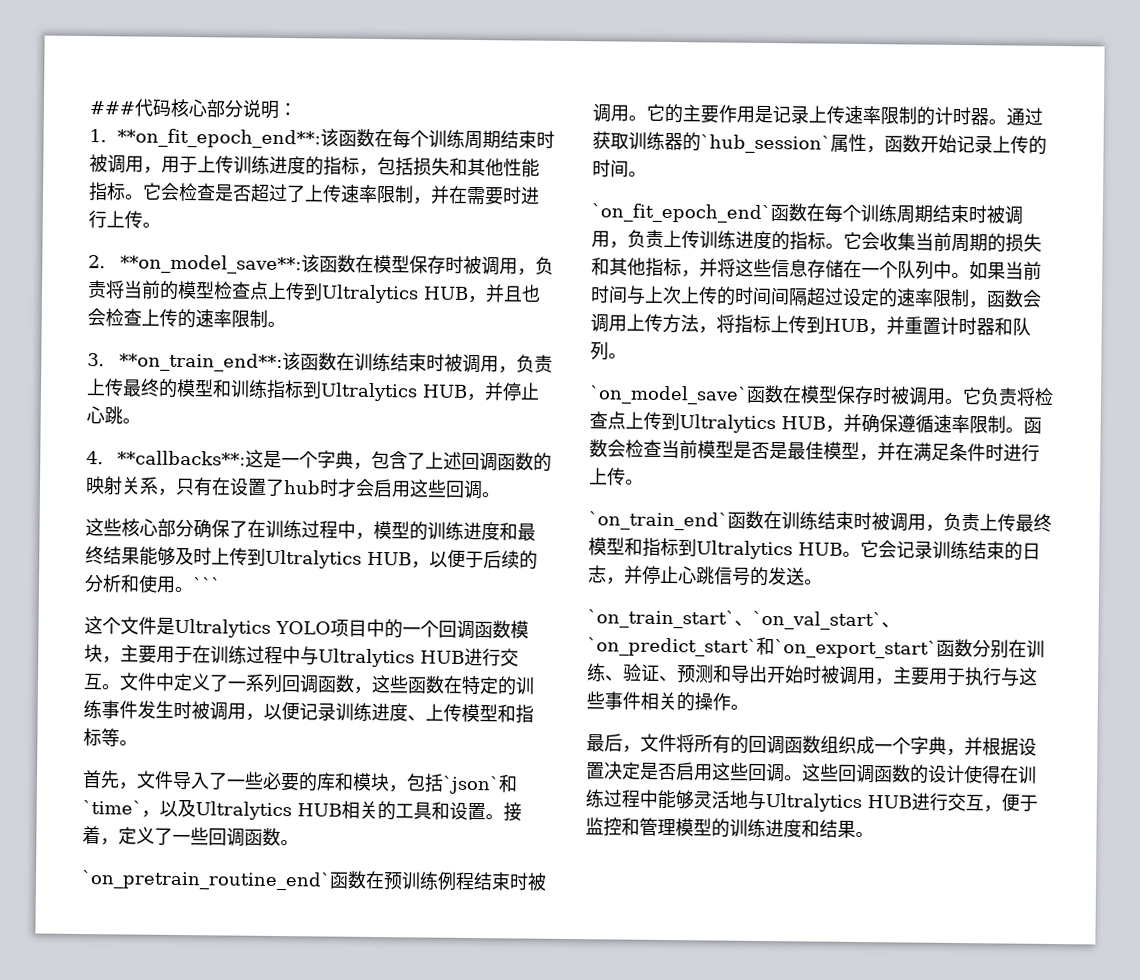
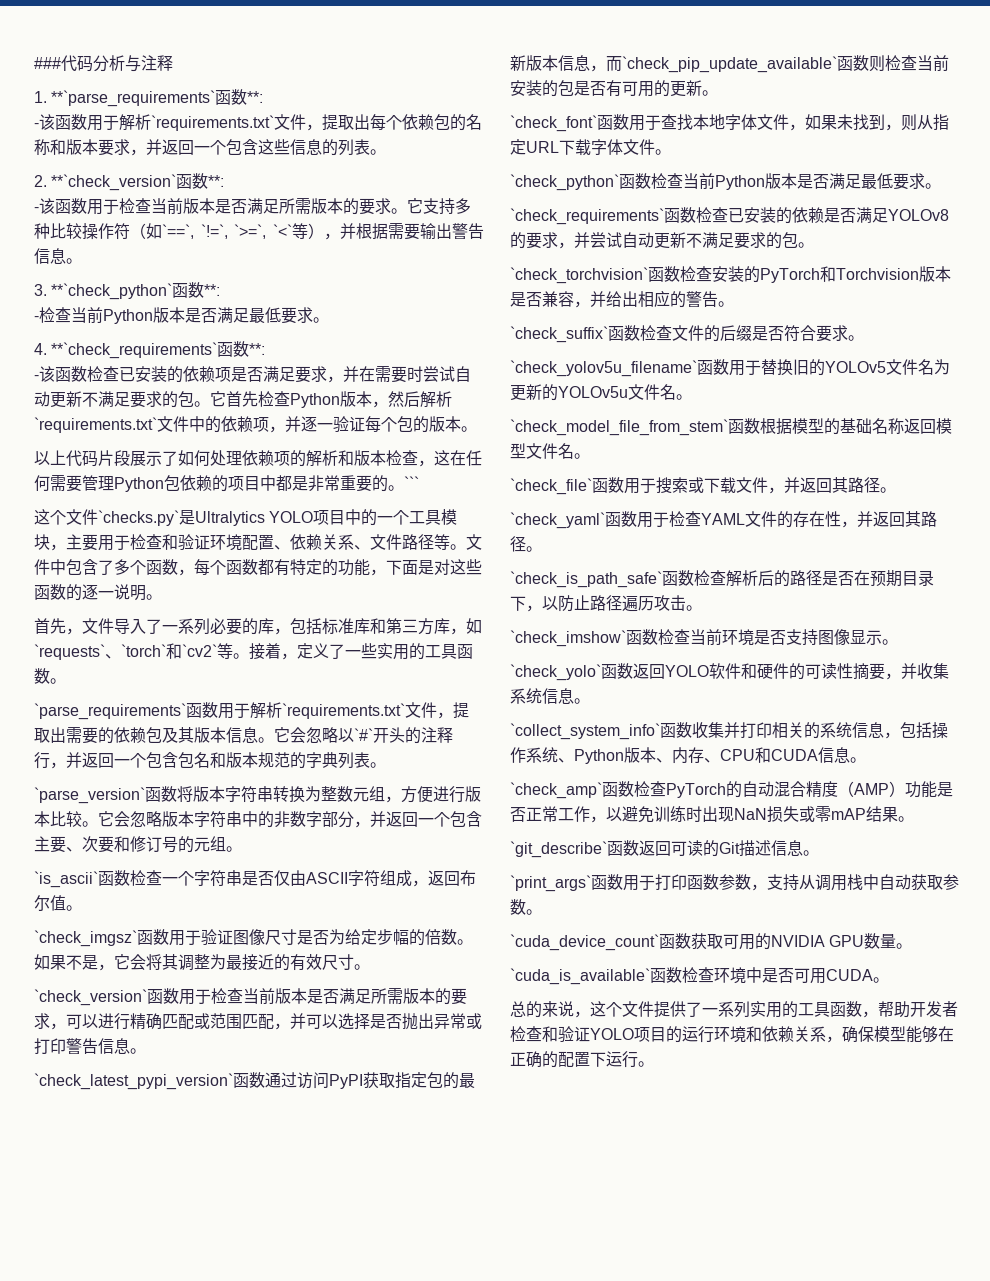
[170,98,297,119] [89,128,555,150] [89,154,540,178] [88,182,540,206] [88,210,161,229] [88,254,554,276] [87,280,541,304] [87,308,286,329] [87,352,553,374] [86,378,540,402] [86,406,141,425] [86,449,552,472] [85,476,500,500] [85,518,536,541] [85,546,538,570] [84,574,176,593] 核心部分说明： // 1. **on_fit_epoch_end**:该函数在每个训练周期结束时被调用，用于上传训练进度的指标，包括损失和其他性能指标。它会检查是否超过了上传速率限制，并在需要时进行上传。 // 2. **on_model_save**:该函数在模型保存时被调用，负责将当前的模型检查点上传到Ultralytics HUB，并且也会检查上传的速率限制。 // 3. **on_train_end**:该函数在训练结束时被调用，负责上传最终的模型和训练指标到Ultralytics HUB，并停止心跳。 // 4. **callbacks**:这是一个字典，包含了上述回调函数的映射关系，只有在设置了hub时才会启用这些回调。 // 这些核心部分确保了在训练过程中，模型的训练进度和最终结果能够及时上传到Ultralytics HUB，以便于后续的分析和使用 -> [93,55,173,72] [34,89,264,107] [34,114,482,131] [34,139,386,156] [34,173,225,191] [34,198,471,215] [34,223,485,240] [34,248,82,264] [34,282,221,300] [34,307,329,324] [34,341,266,359] [34,366,471,383] [34,391,452,408] [34,416,477,433] [34,450,482,467] [34,475,388,492] 分析与注释 // 1. **`parse_requirements`函数**: // -该函数用于解析`requirements.txt`文件，提取出每个依赖包的名称和版本要求，并返回一个包含这些信息的列表。 // 2. **`check_version`函数**: // -该函数用于检查当前版本是否满足所需版本的要求。它支持多种比较操作符（如`==`, `!=`, `>=`, `<`等），并根据需要输出警告信息。 // 3. **`check_python`函数**: // -检查当前Python版本是否满足最低要求。 // 4. **`check_requirements`函数**: // -该函数检查已安装的依赖项是否满足要求，并在需要时尝试自动更新不满足要求的包。它首先检查Python版本，然后解析`requirements.txt`文件中的依赖项，并逐一验证每个包的版本。 // 以上代码片段展示了如何处理依赖项的解析和版本检查，这在任何需要管理Python包依赖的项目中都是非常重要的
(157, 625) none -> [98,510,179,526] `checks.py`
[438,619,511,640] 回调函数 -> [409,510,442,525] 工具
[192,645,519,668] [83,672,535,696] [83,700,534,724] [83,728,120,747] 在训练过程中与Ultralytics HUB进行交互。文件中定义了一系列回调函数，这些函数在特定的训练事件发生时被调用，以便记录训练进度、上传模型和指标等 -> [130,534,482,551] [34,559,482,576] [34,584,146,601] 检查和验证环境配置、依赖关系、文件路径等。文件中包含了多个函数，每个函数都有特定的功能，下面是对这些函数的逐一说明
[244,771,264,790] 些 -> [178,618,210,635] 系列
[334,772,518,795] [82,798,486,821] 和模块，包括`json`和`time`，以及Ultralytics HUB相关的工具和设置 -> [274,618,482,635] [34,643,233,660] ，包括标准库和第三方库，如`requests`、`torch`和`cv2`等
[208,827,245,847] 回调 -> [377,643,457,660] 实用的工具
[81,869,547,891] [592,103,1043,126] [592,131,1047,155] [592,159,647,178] [591,203,1023,225] [591,229,1042,253] [591,257,1042,280] [590,285,1042,309] [590,313,1031,336] [590,341,627,361] [589,385,1054,406] [589,411,1042,434] [589,439,1040,462] [589,467,644,486] [588,510,1052,532] [588,537,1041,561] [588,565,823,587] [587,609,900,631] [587,636,1045,659] [587,663,1038,687] [586,691,749,712] [586,733,1037,757] [586,761,1037,784] [585,789,1038,813] [585,817,856,838] `on_pretrain_routine_end`函数在预训练例程结束时被调用。它的主要作用是记录上传速率限制的计时器。通过获取训练器的`hub_session`属性，函数开始记录上传的时间。 // `on_fit_epoch_end`函数在每个训练周期结束时被调用，负责上传训练进度的指标。它会收集当前周期的损失和其他指标，并将这些信息存储在一个队列中。如果当前时间与上次上传的时间间隔超过设定的速率限制，函数会调用上传方法，将指标上传到HUB，并重置计时器和队列。 // `on_model_save`函数在模型保存时被调用。它负责将检查点上传到Ultralytics HUB，并确保遵循速率限制。函数会检查当前模型是否是最佳模型，并在满足条件时进行上传。 // `on_train_end`函数在训练结束时被调用，负责上传最终模型和指标到Ultralytics HUB。它会记录训练结束的日志，并停止心跳信号的发送。 // `on_train_start`、`on_val_start`、`on_predict_start`和`on_export_start`函数分别在训练、验证、预测和导出开始时被调用，主要用于执行与这些事件相关的操作。 // 最后，文件将所有的回调函数组织成一个字典，并根据设置决定是否启用这些回调。这些回调函数的设计使得在训练过程中能够灵活地与Ultralytics HUB进行交互，便于监控和管理模型的训练进度和结果 -> [34,702,469,720] [34,727,453,744] [34,752,386,769] [34,786,481,804] [34,811,482,828] [34,836,242,853] [34,870,476,888] [34,895,82,911] [34,929,473,947] [34,954,370,971] [34,988,467,1006] [34,1013,482,1030] [34,1038,146,1055] [34,1072,475,1090] [510,55,949,73] [510,80,718,97] [510,114,949,132] [510,139,671,156] [510,173,941,191] [510,207,949,225] [510,232,814,249] [510,266,951,284] [510,290,734,308] [510,325,864,343] [510,359,950,377] [510,384,692,401] [510,418,952,436] [510,443,590,459] [510,477,896,495] [510,511,937,529] [510,536,542,552] [510,570,934,588] [510,595,702,612] [510,629,898,647] [510,663,949,681] [510,688,590,704] [510,722,948,740] [510,747,866,764] [510,781,953,799] [510,806,914,823] [510,840,819,858] [510,874,959,892] [510,899,542,915] [510,933,913,951] [510,967,889,985] [510,1001,958,1018] [510,1026,954,1043] [510,1051,638,1068] `parse_requirements`函数用于解析`requirements.txt`文件，提取出需要的依赖包及其版本信息。它会忽略以`#`开头的注释行，并返回一个包含包名和版本规范的字典列表。 // `parse_version`函数将版本字符串转换为整数元组，方便进行版本比较。它会忽略版本字符串中的非数字部分，并返回一个包含主要、次要和修订号的元组。 // `is_ascii`函数检查一个字符串是否仅由ASCII字符组成，返回布尔值。 // `check_imgsz`函数用于验证图像尺寸是否为给定步幅的倍数。如果不是，它会将其调整为最接近的有效尺寸。 // `check_version`函数用于检查当前版本是否满足所需版本的要求，可以进行精确匹配或范围匹配，并可以选择是否抛出异常或打印警告信息。 // `check_latest_pypi_version`函数通过访问PyPI获取指定包的最新版本信息，而`check_pip_update_available`函数则检查当前安装的包是否有可用的更新。 // `check_font`函数用于查找本地字体文件，如果未找到，则从指定URL下载字体文件。 // `check_python`函数检查当前Python版本是否满足最低要求。 // `check_requirements`函数检查已安装的依赖是否满足YOLOv8的要求，并尝试自动更新不满足要求的包。 // `check_torchvision`函数检查安装的PyTorch和Torchvision版本是否兼容，并给出相应的警告。 // `check_suffix`函数检查文件的后缀是否符合要求。 // `check_yolov5u_filename`函数用于替换旧的YOLOv5文件名为更新的YOLOv5u文件名。 // `check_model_file_from_stem`函数根据模型的基础名称返回模型文件名。 // `check_file`函数用于搜索或下载文件，并返回其路径。 // `check_yaml`函数用于检查YAML文件的存在性，并返回其路径。 // `check_is_path_safe`函数检查解析后的路径是否在预期目录下，以防止路径遍历攻击。 // `check_imshow`函数检查当前环境是否支持图像显示。 // `check_yolo`函数返回YOLO软件和硬件的可读性摘要，并收集系统信息。 // `collect_system_info`函数收集并打印相关的系统信息，包括操作系统、Python版本、内存、CPU和CUDA信息。 // `check_amp`函数检查PyTorch的自动混合精度（AMP）功能是否正常工作，以避免训练时出现NaN损失或零mAP结果。 // `git_describe`函数返回可读的Git描述信息。 // `print_args`函数用于打印函数参数，支持从调用栈中自动获取参数。 // `cuda_device_count`函数获取可用的NVIDIA GPU数量。 // `cuda_is_available`函数检查环境中是否可用CUDA。 // 总的来说，这个文件提供了一系列实用的工具函数，帮助开发者检查和验证YOLO项目的运行环境和依赖关系，确保模型能够在正确的配置下运行

